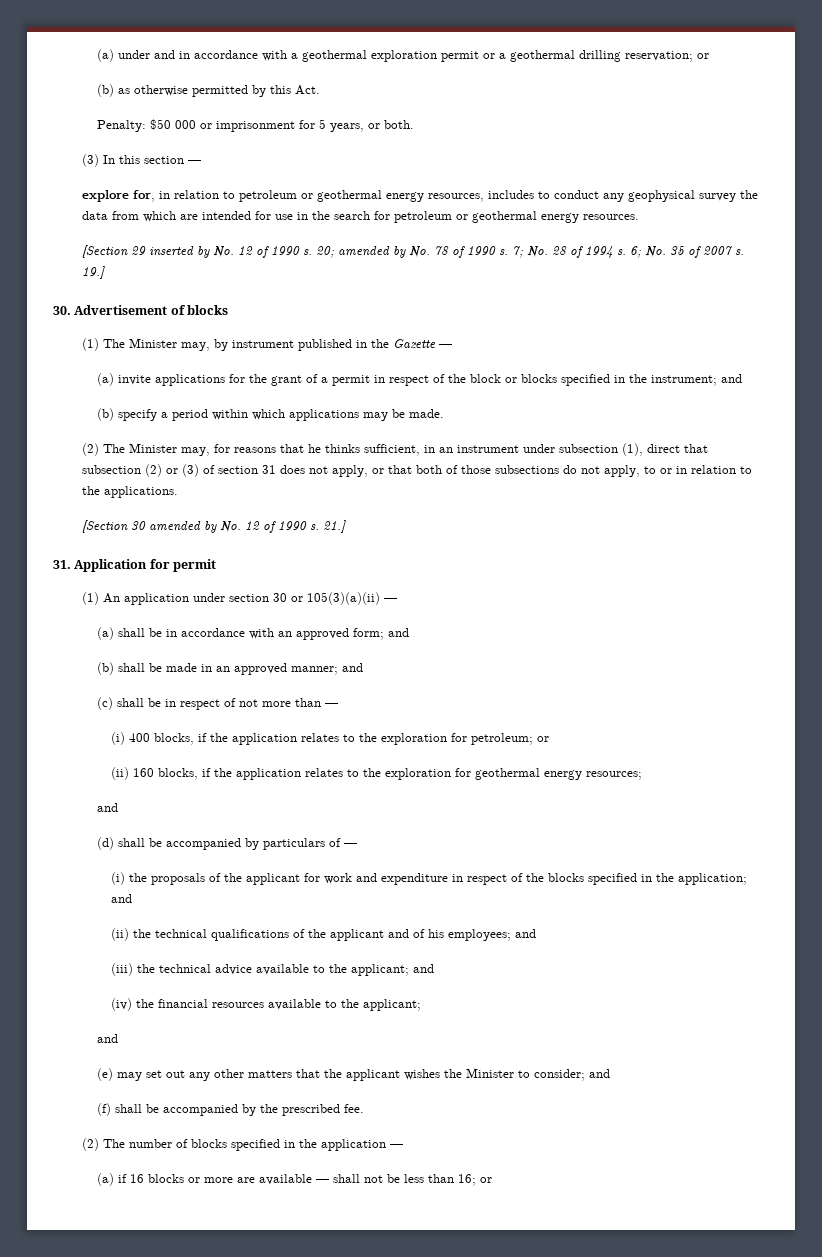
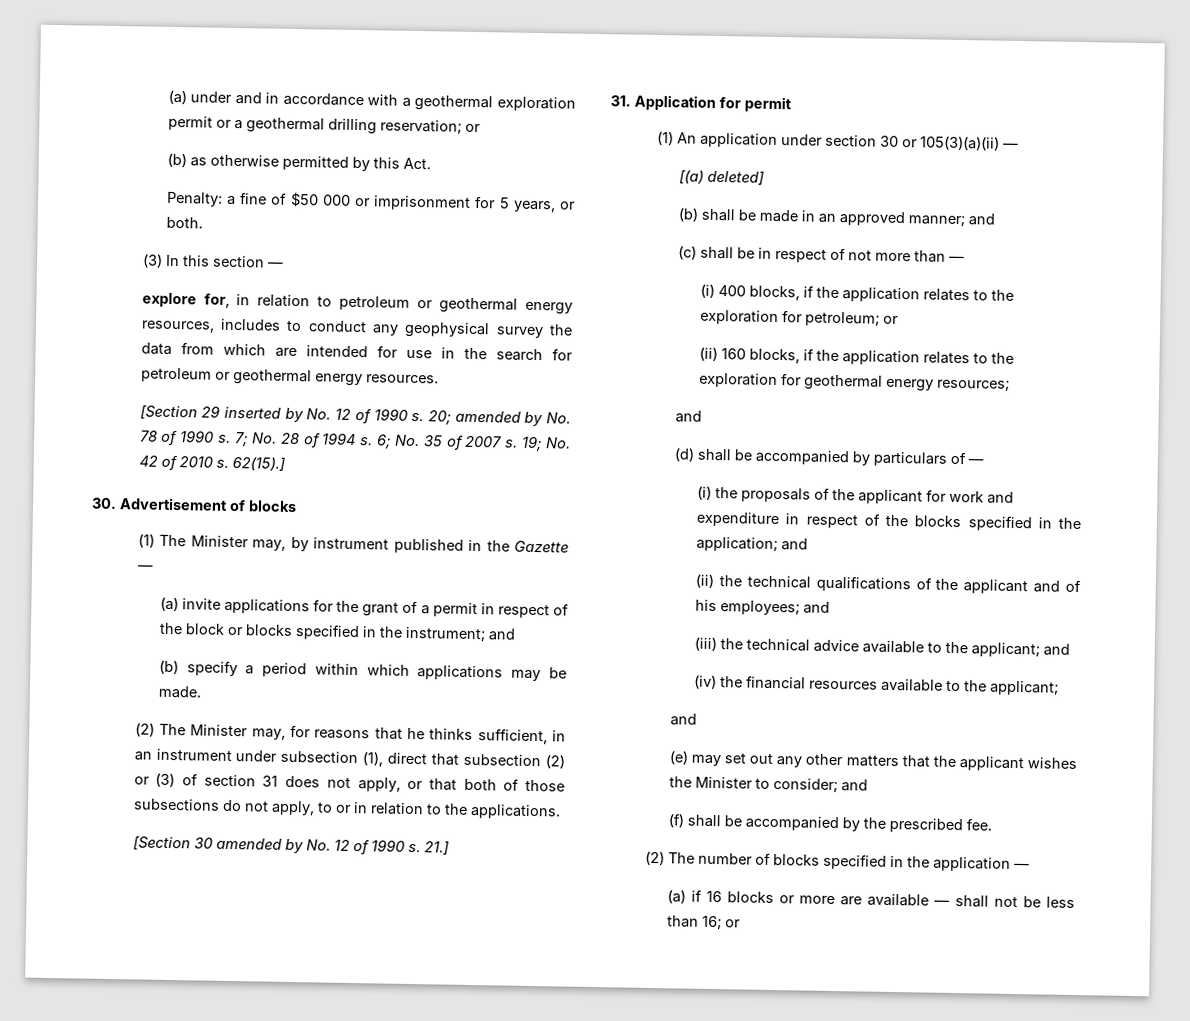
(146, 126) none -> [227,192,288,206] a fine of
[82,266,106,279] 19.] -> [521,435,572,452] [138,454,285,472] 19; No. 42 of 2010 s. 62(15).]
[96,627,409,640] (a) shall be in accordance with an approved form; and -> [678,169,764,185] [(a) deleted]

